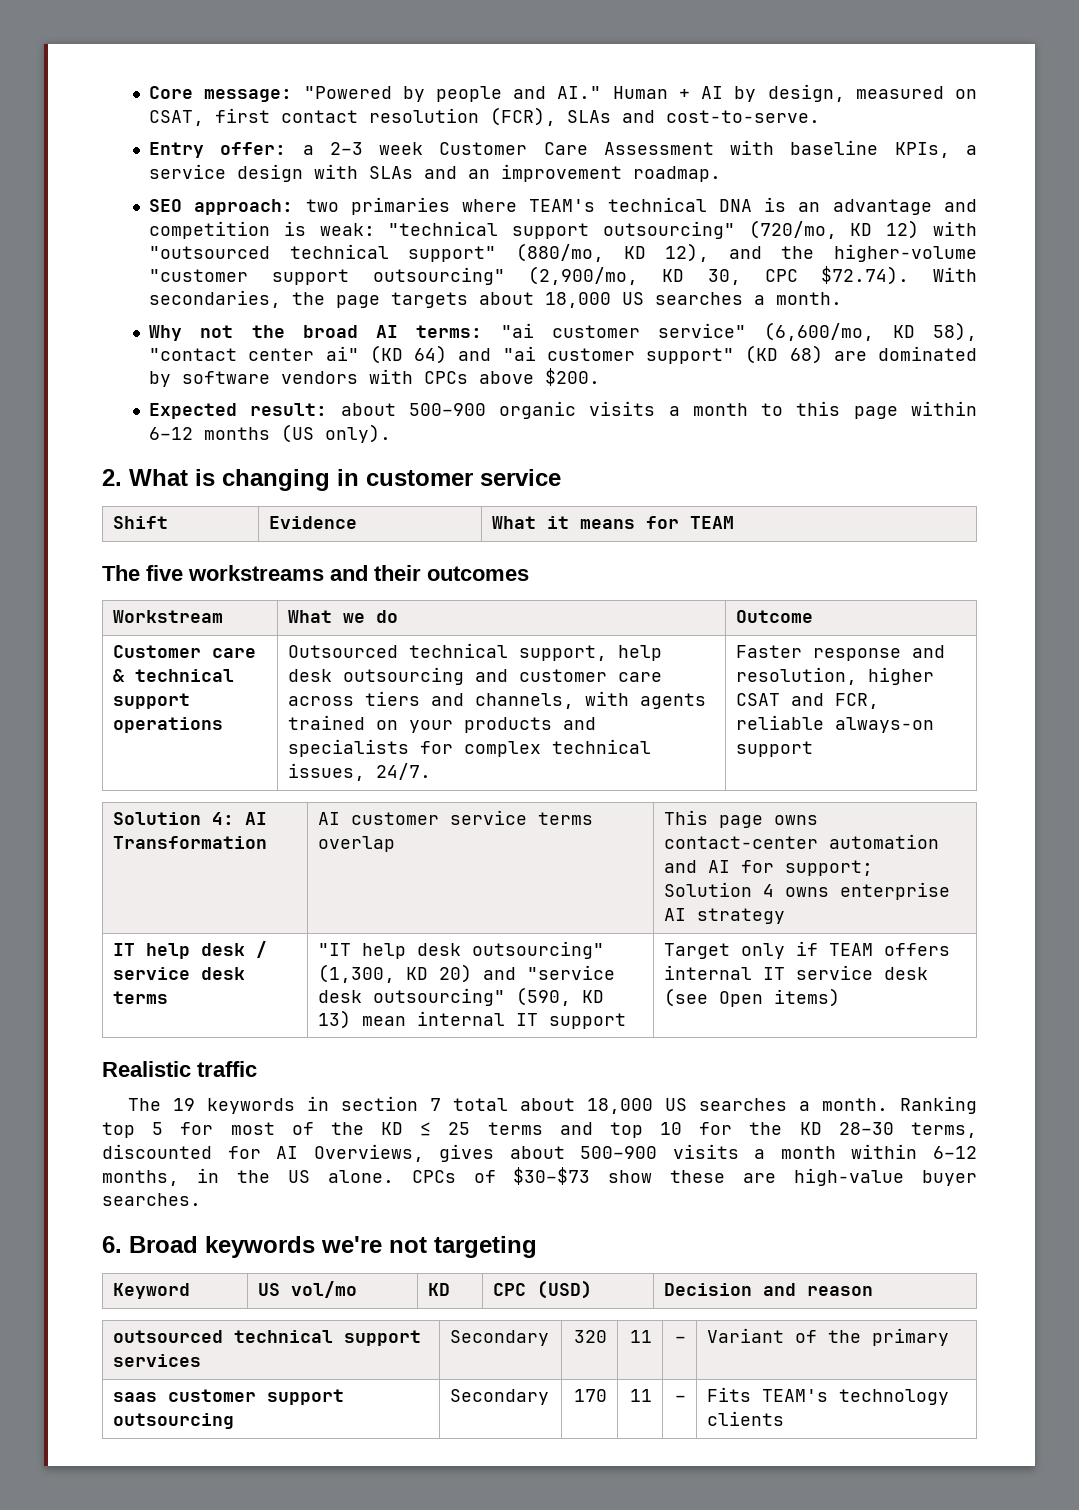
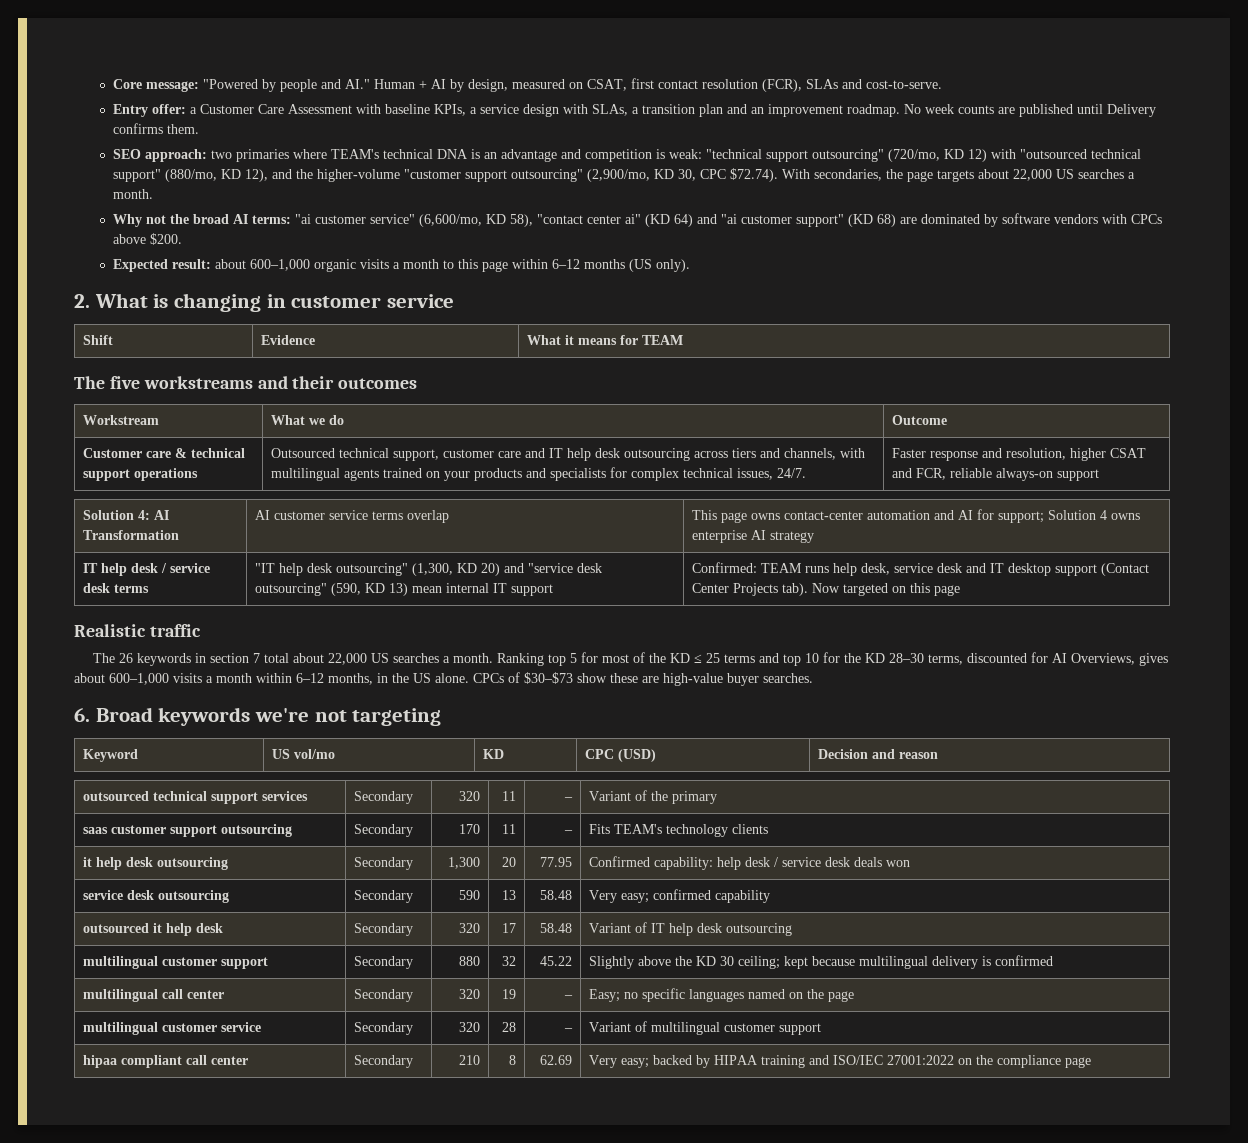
[329,142,424,155] 2–3 week -> (198, 110) none
[369,166,414,179] SLAs -> [592,104,724,117] SLAs, a transition plan
(722, 174) none -> [904,104,1157,117] [113,123,200,134] No week counts are published until Delivery confirms them.
[545,292,612,308] 18,000 -> [1013,169,1053,181] 22,000
[408,403,486,416] 500–900 -> [250,259,311,271] 600–1,000
[618,645,663,661] [288,667,663,685] help desk outsourcing and customer care -> [442,448,690,461] customer care and IT help desk outsourcing
(630, 698) none -> [270,468,340,481] multilingual
[664,941,951,959] [664,965,929,980] [664,988,841,1007] Target only if TEAM offers internal IT service desk (see Open items) -> [691,562,1149,576] [691,583,960,596] Confirmed: TEAM runs help desk, service desk and IT desktop support (Contact Center Projects tab). Now targeted on this page
[172,1098,195,1111] 19 -> [118,653,133,663] 26
[586,1098,653,1114] 18,000 -> [327,653,367,665] 22,000
[580,1146,658,1159] 500–900 -> [109,673,169,685] 600–1,000
(785, 1418) none -> [82,857,228,870] [353,857,413,870] [448,857,481,869] [502,857,517,867] [540,857,573,867] [588,856,910,870] [82,890,229,903] [353,890,413,903] [459,890,481,900] [502,890,517,900] [540,890,573,900] [588,889,770,903] [82,923,223,936] [353,923,413,936] [459,923,481,933] [502,923,517,933] [540,923,573,933] [588,922,792,936] [82,956,268,969] [353,956,413,969] [459,956,481,966] [502,956,517,966] [540,956,573,966] [588,955,1053,969] [82,989,224,1002] [353,989,413,1002] [459,989,481,999] [502,989,517,999] [564,995,574,999] [588,988,854,1002] [82,1022,261,1035] [353,1022,413,1035] [459,1022,481,1032] [502,1022,517,1032] [564,1028,574,1032] [588,1021,821,1035] [82,1055,248,1068] [353,1055,413,1068] [459,1055,481,1065] [509,1055,517,1065] [540,1055,573,1065] [588,1055,1091,1068] // it help desk outsourcing | Secondary | 1,300 | 20 | 77.95 | Confirmed capability: help desk / service desk deals won // service desk outsourcing | Secondary | 590 | 13 | 58.48 | Very easy; confirmed capability // outsourced it help desk | Secondary | 320 | 17 | 58.48 | Variant of IT help desk outsourcing // multilingual customer support | Secondary | 880 | 32 | 45.22 | Slightly above the KD 30 ceiling; kept because multilingual delivery is confirmed // multilingual call center | Secondary | 320 | 19 | – | Easy; no specific languages named on the page // multilingual customer service | Secondary | 320 | 28 | – | Variant of multilingual customer support // hipaa compliant call center | Secondary | 210 | 8 | 62.69 | Very easy; backed by HIPAA training and ISO/IEC 27001:2022 on the compliance page

